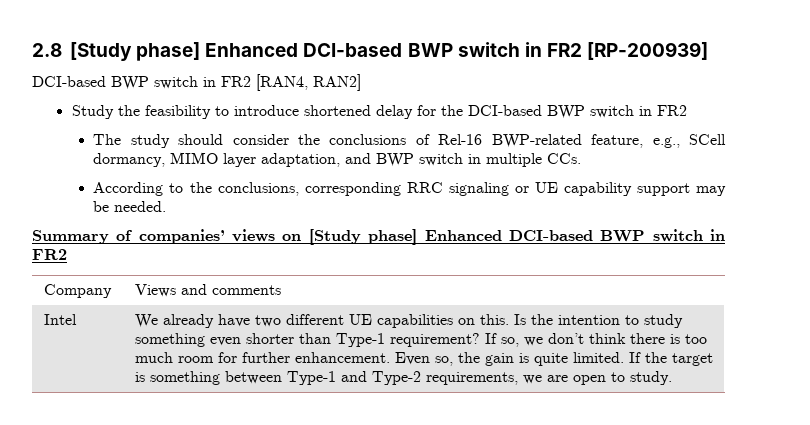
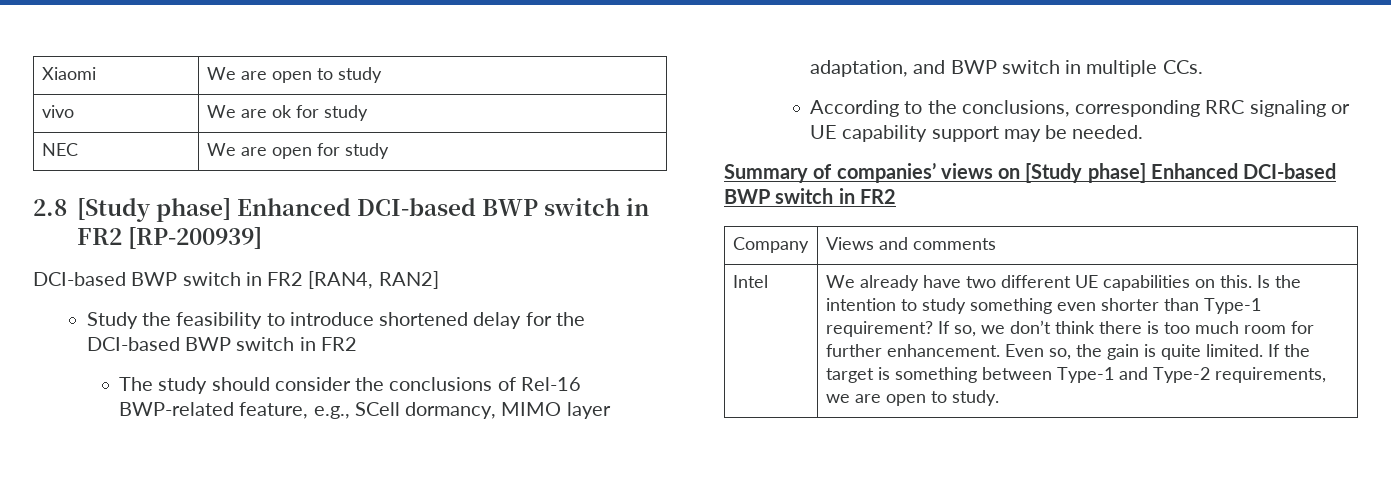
(32, 50) none -> [41,67,96,80] [206,67,382,83] [41,105,74,118] [206,105,368,121] [41,143,78,156] [206,143,389,159] Xiaomi | We are open to study // vivo | We are ok for study // NEC | We are open for study //

